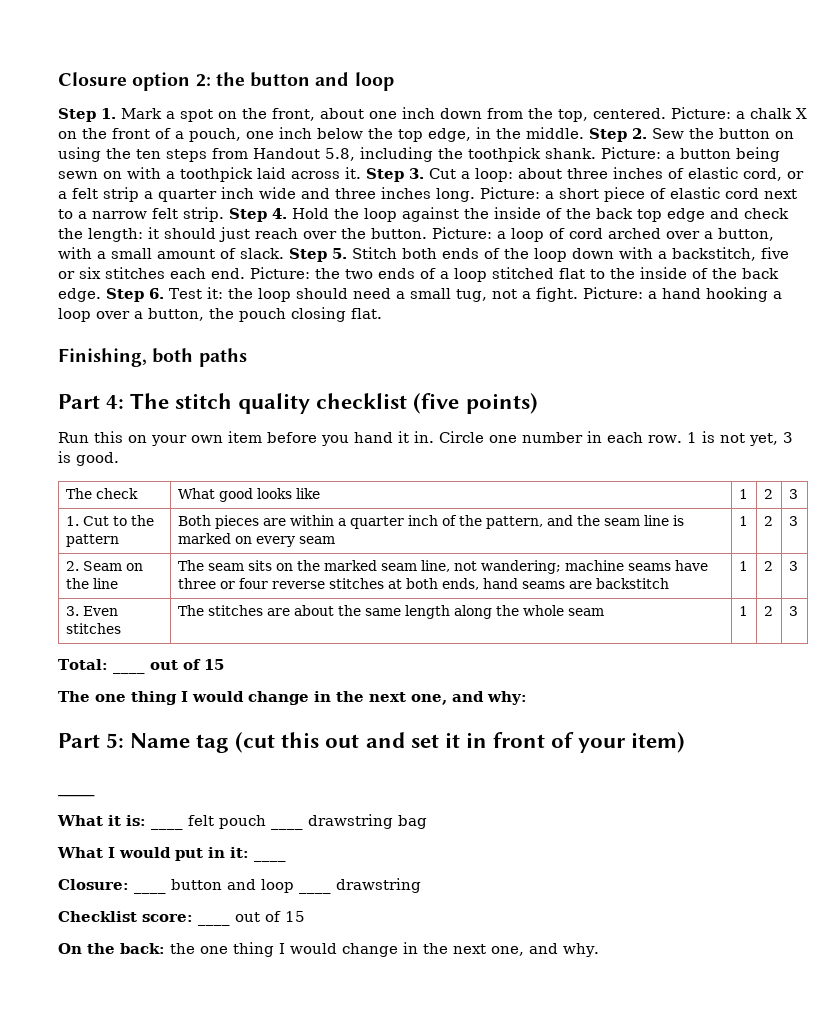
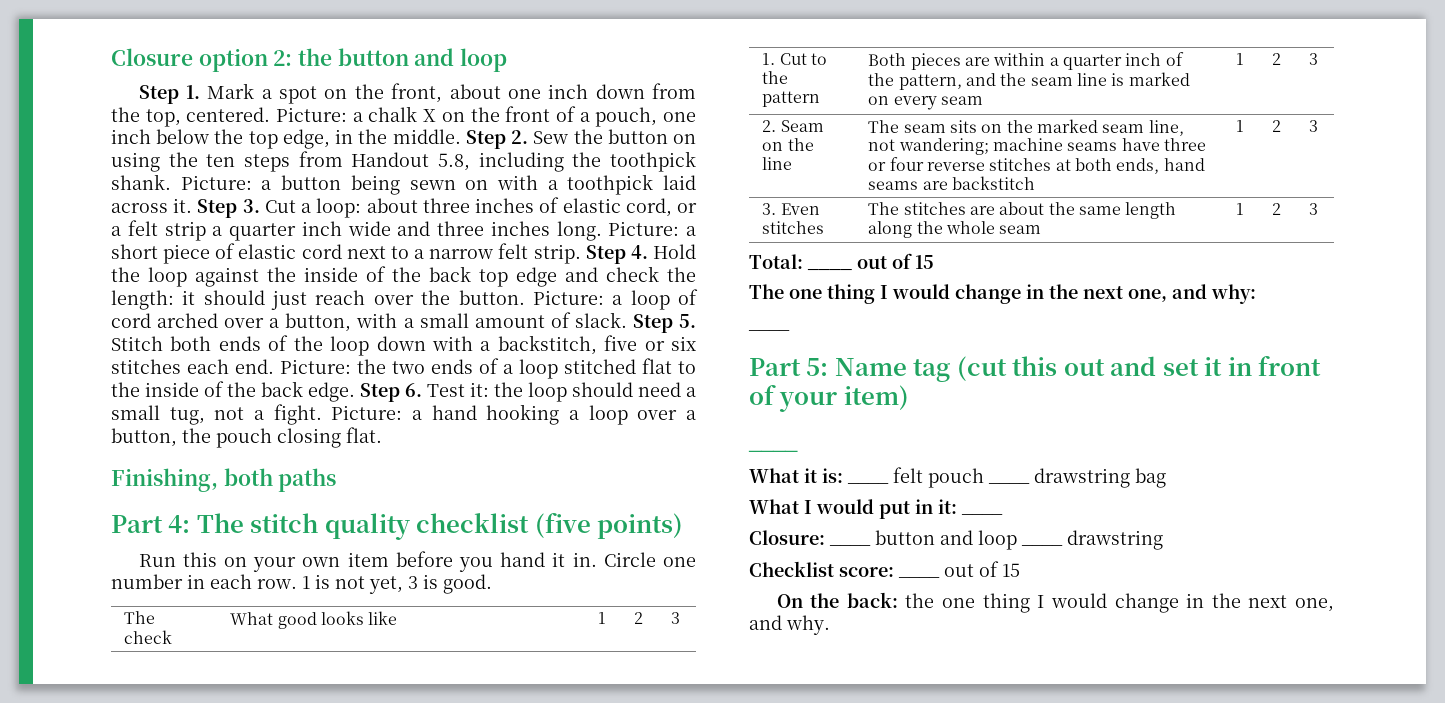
(527, 698) none -> [748,330,790,331] // ____

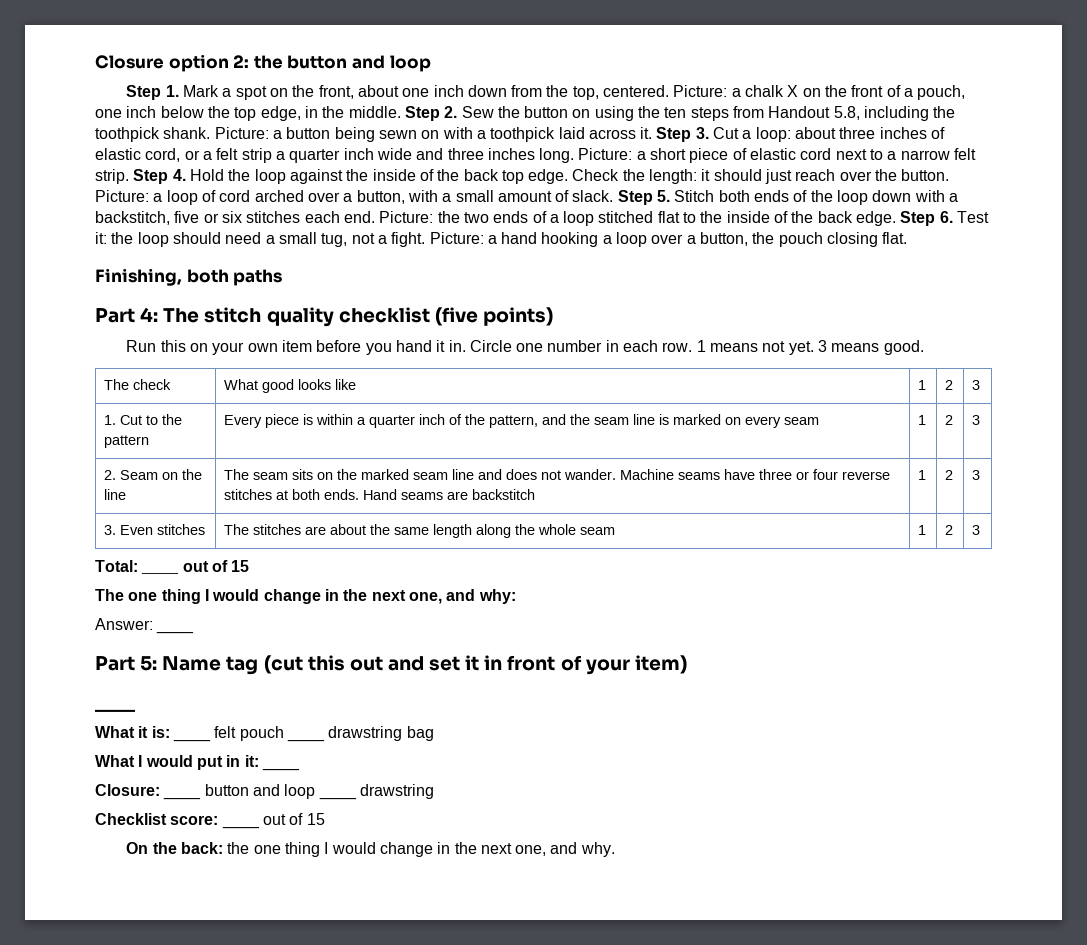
[516,266,659,287] edge and check -> [528,169,620,184] edge. Check
[315,574,438,594] is not yet, 3 is -> [710,340,880,355] means not yet. 3 means
[868,53,991,70] Both pieces are -> [224,414,314,428] Every piece is
[1148,120,1184,136] [868,138,1064,155] line, not wandering; machine -> [452,469,675,480] line and does not wander. Machine
[1116,158,1205,174] ends, hand -> [324,489,398,500] ends. Hand
(1256, 294) none -> [95,618,153,630] Answer:

